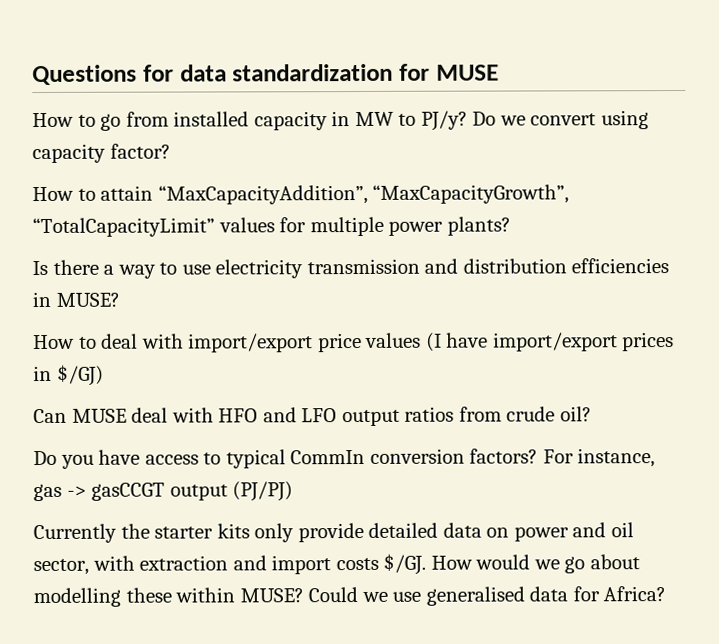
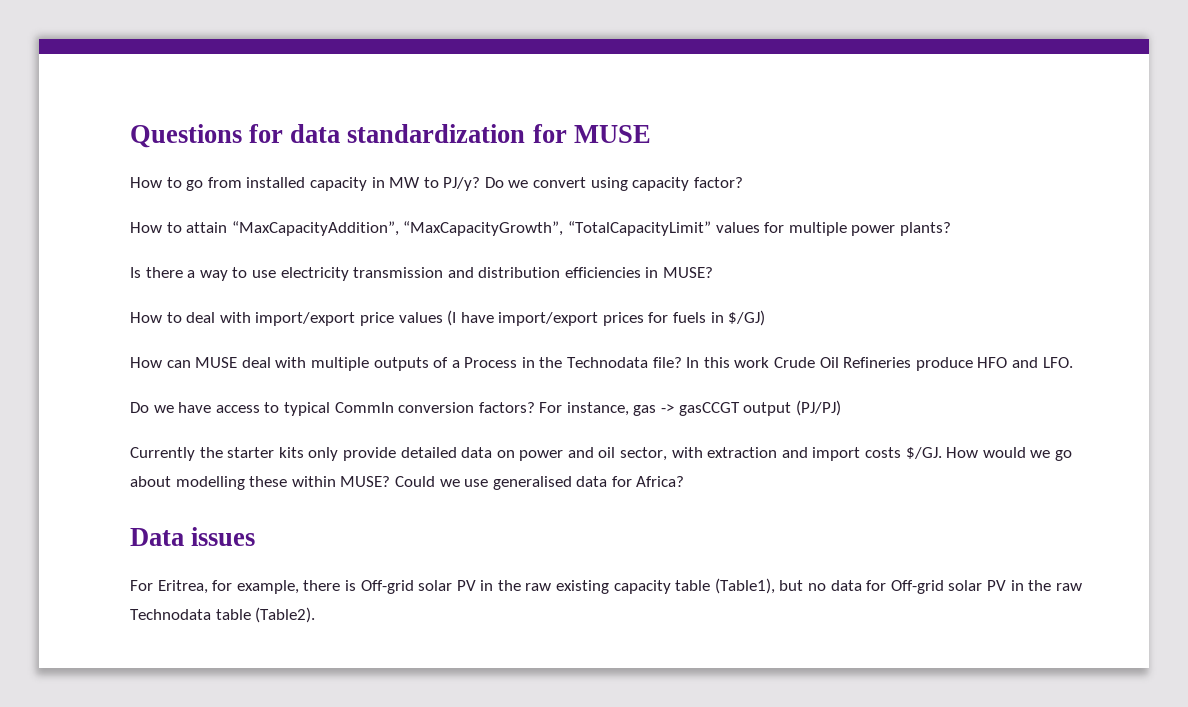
(675, 342) none -> [648,312,707,323] for fuels
[33,408,67,424] Can -> [130,357,191,368] How can
[218,406,592,427] [33,450,94,469] HFO and LFO output ratios from crude oil? // Do you -> [310,357,1073,371] [130,402,174,413] multiple outputs of a Process in the Technodata file? In this work Crude Oil Refineries produce HFO and LFO. // Do we
(667, 594) none -> [130,527,256,546] [130,578,1082,594] [130,607,316,623] // Data issues // For Eritrea, for example, there is Off-grid solar PV in the raw existing capacity table (Table1), but no data for Off-grid solar PV in the raw Technodata table (Table2).

